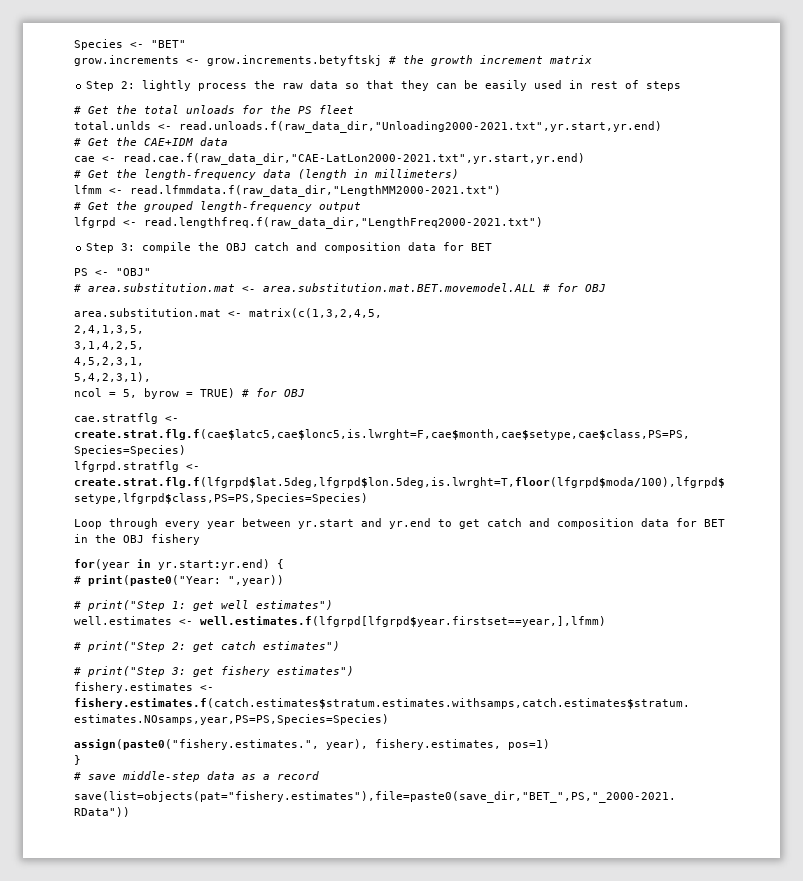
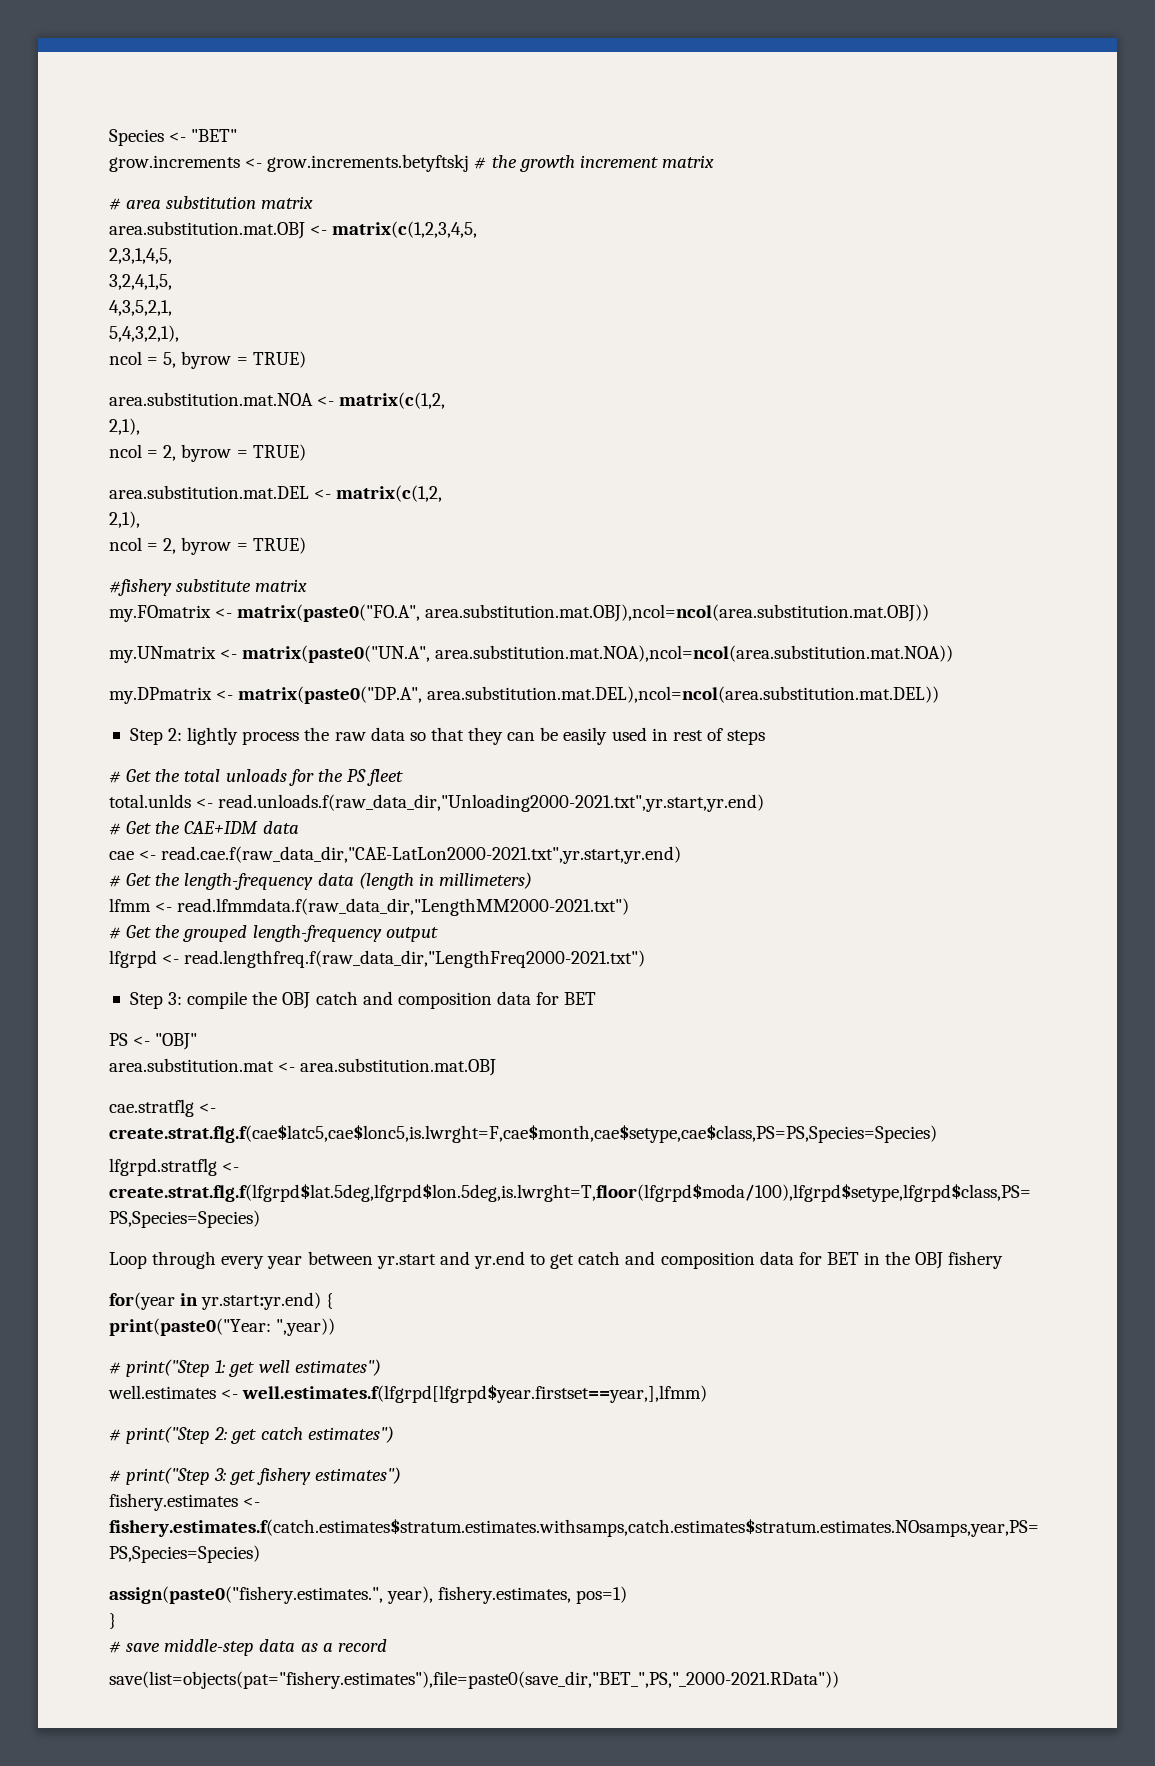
(592, 59) none -> [109,196,314,210] [109,221,478,239] [109,248,172,264] [109,274,172,290] [109,300,172,316] [109,325,179,342] [109,351,306,369] [109,392,446,409] [109,418,140,435] [109,444,306,462] [109,485,443,502] [109,511,140,528] [109,537,306,555] [109,579,308,596] [109,604,930,622] [109,645,954,663] [109,686,940,704] // # area substitution matrix // area.substitution.mat.OBJ <- matrix(c(1,2,3,4,5, // 2,3,1,4,5, // 3,2,4,1,5, // 4,3,5,2,1, // 5,4,3,2,1), // ncol = 5, byrow = TRUE) // area.substitution.mat.NOA <- matrix(c(1,2, // 2,1), // ncol = 2, byrow = TRUE) // area.substitution.mat.DEL <- matrix(c(1,2, // 2,1), // ncol = 2, byrow = TRUE) // #fishery substitute matrix // my.FOmatrix <- matrix(paste0("FO.A", area.substitution.mat.OBJ),ncol=ncol(area.substitution.mat.OBJ)) // my.UNmatrix <- matrix(paste0("UN.A", area.substitution.mat.NOA),ncol=ncol(area.substitution.mat.NOA)) // my.DPmatrix <- matrix(paste0("DP.A", area.substitution.mat.DEL),ncol=ncol(area.substitution.mat.DEL))
[73,283,606,292] [74,308,382,318] [74,325,144,334] [74,341,144,350] [74,357,144,366] [74,372,151,382] [74,388,305,399] # area.substitution.mat <- area.substitution.mat.BET.movemodel.ALL # for OBJ // area.substitution.mat <- matrix(c(1,3,2,4,5, // 2,4,1,3,5, // 3,1,4,2,5, // 4,5,2,3,1, // 5,4,2,3,1), // ncol = 5, byrow = TRUE) # for OBJ -> [109,1058,497,1076] area.substitution.mat <- area.substitution.mat.OBJ
[73,576,81,584] # -> (334, 1301) none

